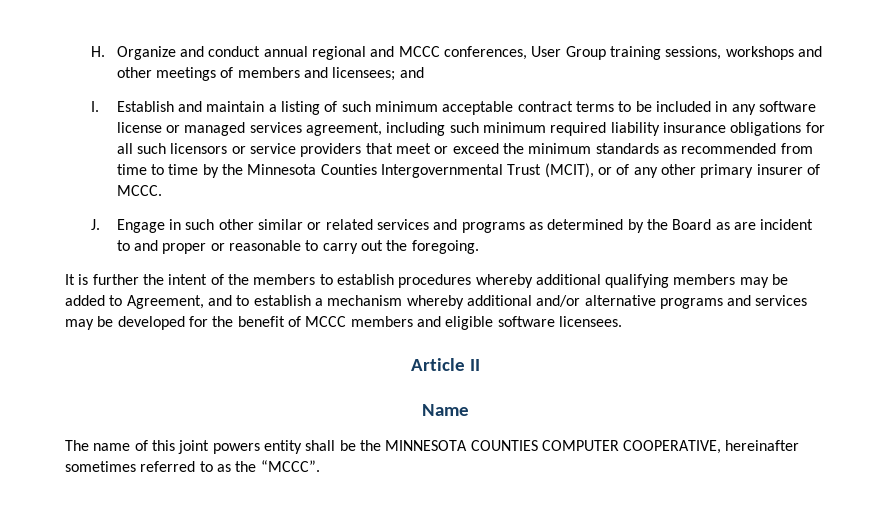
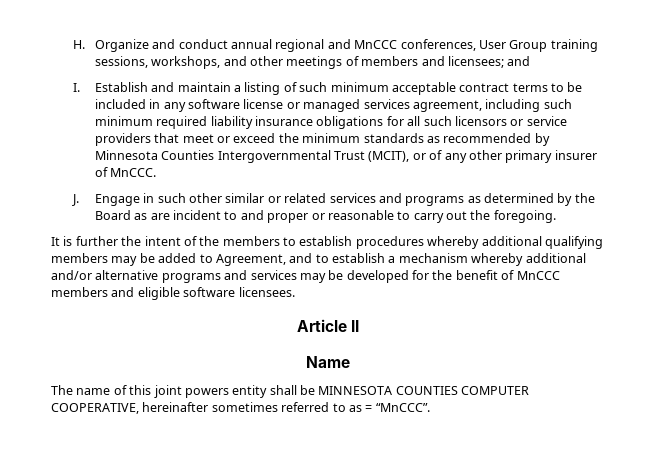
[398,46,440,57] MCCC -> [354,40,398,49] MnCCC
[725,46,794,60] workshops -> [151,56,221,69] workshops,
[780,143,813,154] [116,164,244,178] from time to time by the -> [534,133,550,146] by
[116,185,162,196] MCCC. -> [110,168,157,177] MnCCC.
[305,316,347,327] MCCC -> [516,271,560,280] MnCCC
[359,440,381,451] the -> (315, 390) none
[235,460,320,472] the “MCCC”. -> [365,403,430,412] = “MnCCC”.

